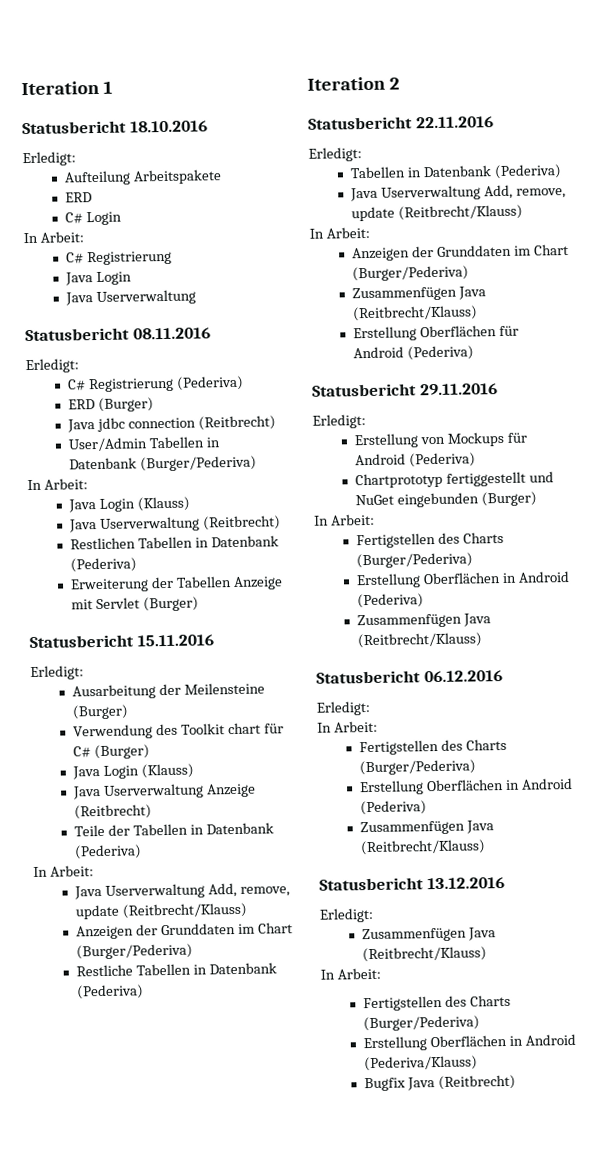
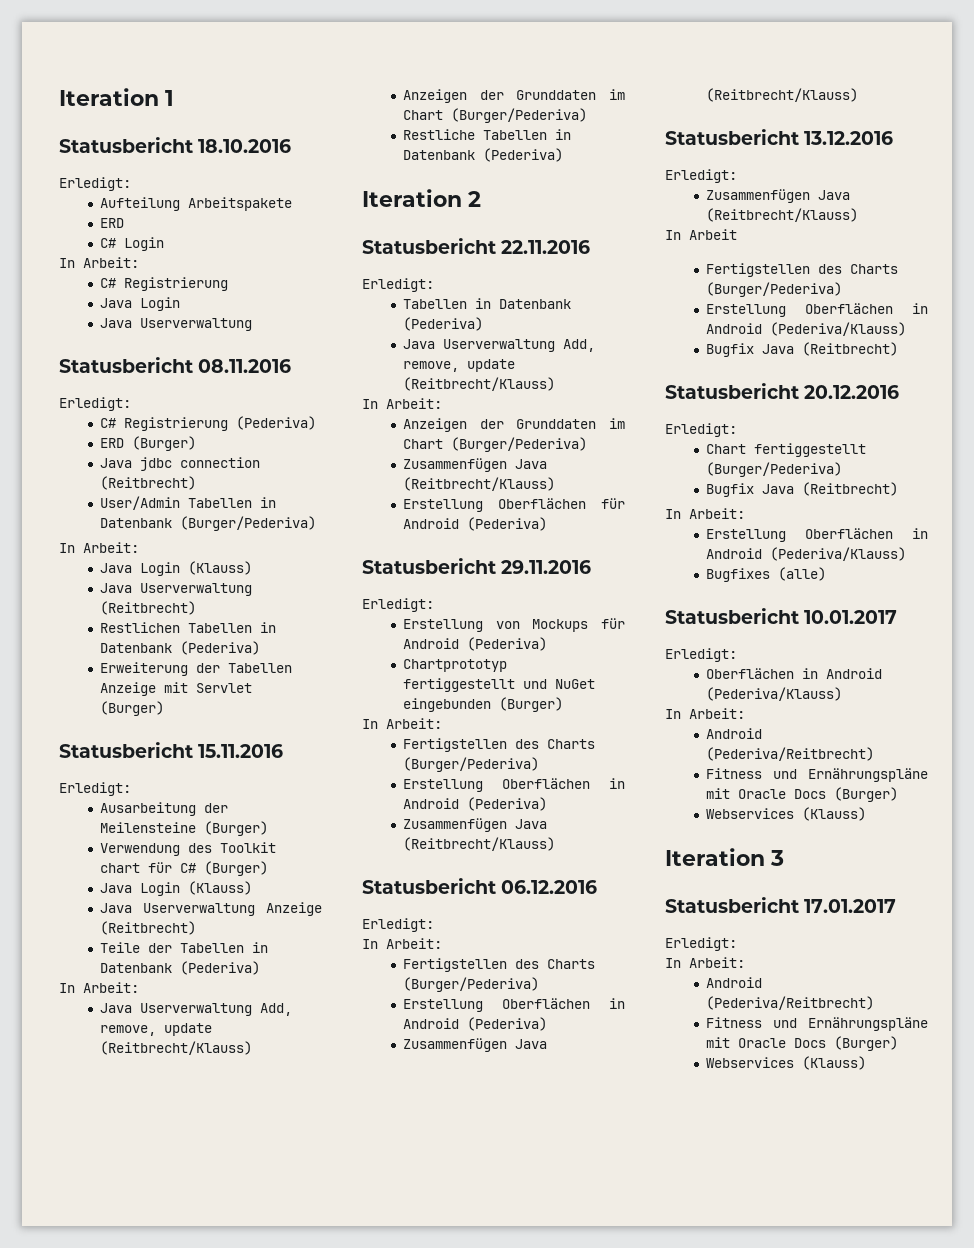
[336,967,381,980] Arbeit: -> [689,229,737,240] Arbeit
(517, 1082) none -> [665,383,900,399] [665,423,737,437] [705,443,866,457] [705,462,842,477] [705,482,898,497] [665,508,745,519] [705,528,928,542] [705,547,906,561] [705,567,826,582] [665,608,898,624] [665,648,737,662] [705,668,882,679] [705,687,842,701] [665,708,745,719] [705,728,762,739] [705,747,874,761] [705,768,928,782] [705,787,898,802] [705,807,866,821] [665,848,784,866] [665,897,897,913] [665,937,737,951] [665,957,745,968] [705,977,762,988] [705,996,874,1010] [705,1017,928,1031] [705,1036,898,1051] [705,1056,866,1070] // Statusbericht 20.12.2016 // Erledigt: // Chart fertiggestellt (Burger/Pederiva) // Bugfix Java (Reitbrecht) // In Arbeit: // Erstellung Oberflächen in Android (Pederiva/Klauss) // Bugfixes (alle) // Statusbericht 10.01.2017 // Erledigt: // Oberflächen in Android (Pederiva/Klauss) // In Arbeit: // Android (Pederiva/Reitbrecht) // Fitness und Ernährungspläne mit Oracle Docs (Burger) // Webservices (Klauss) // Iteration 3 // Statusbericht 17.01.2017 // Erledigt: // In Arbeit: // Android (Pederiva/Reitbrecht) // Fitness und Ernährungspläne mit Oracle Docs (Burger) // Webservices (Klauss)

